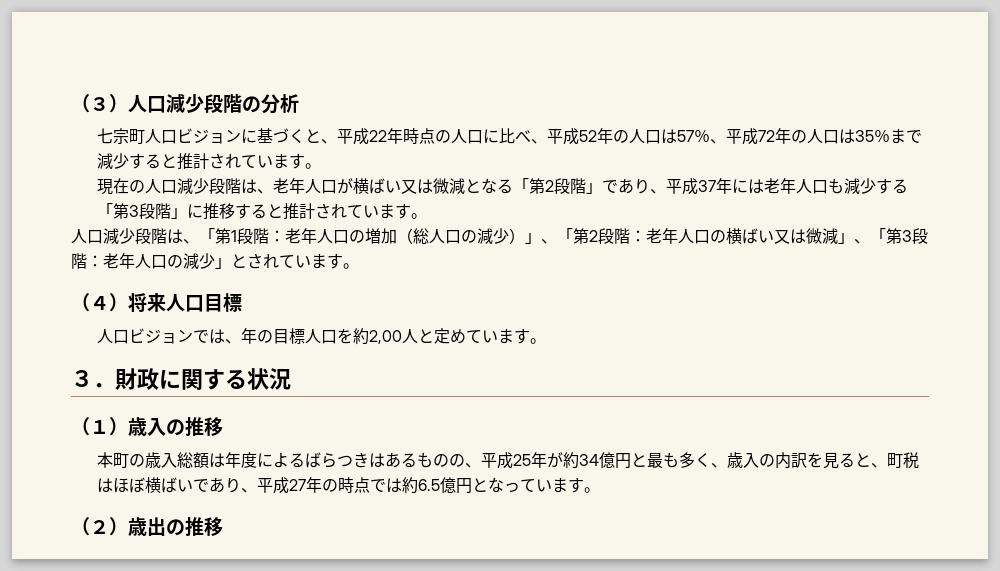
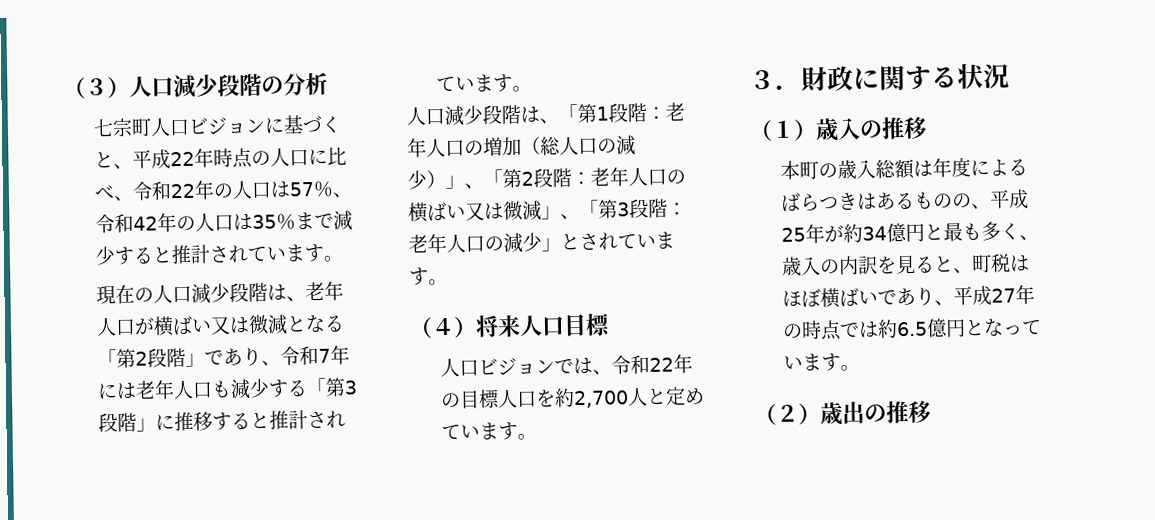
[547,128,598,145] 平成52 -> [132,181,197,201] 令和22
[726,128,776,145] 平成72 -> [95,213,159,234] 令和42
[666,178,717,195] 平成37 -> [280,345,332,366] 令和7
(242, 341) none -> [611,354,675,375] 令和22
[369,330,403,344] 2,00 -> [573,390,630,409] 2,700

